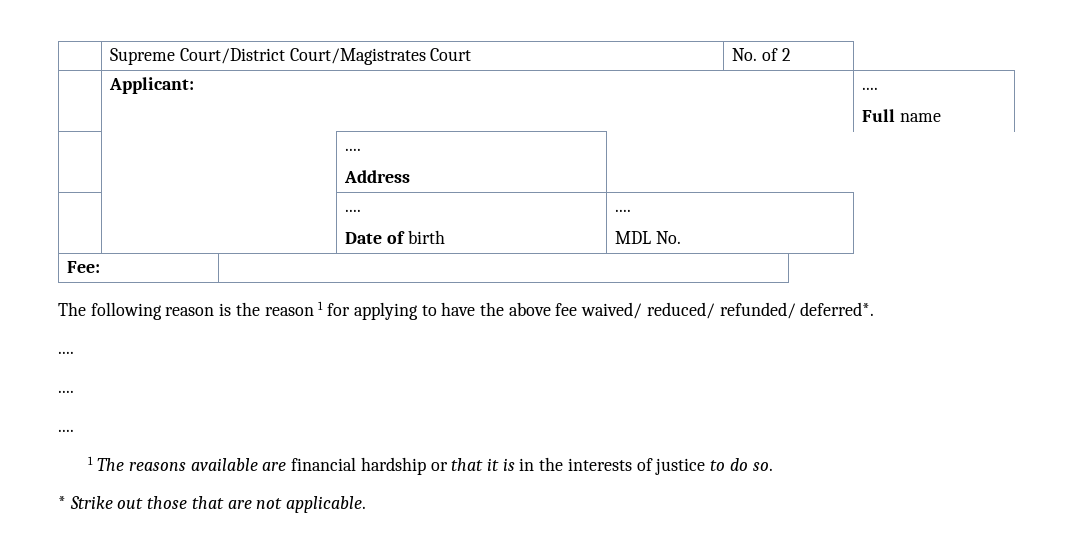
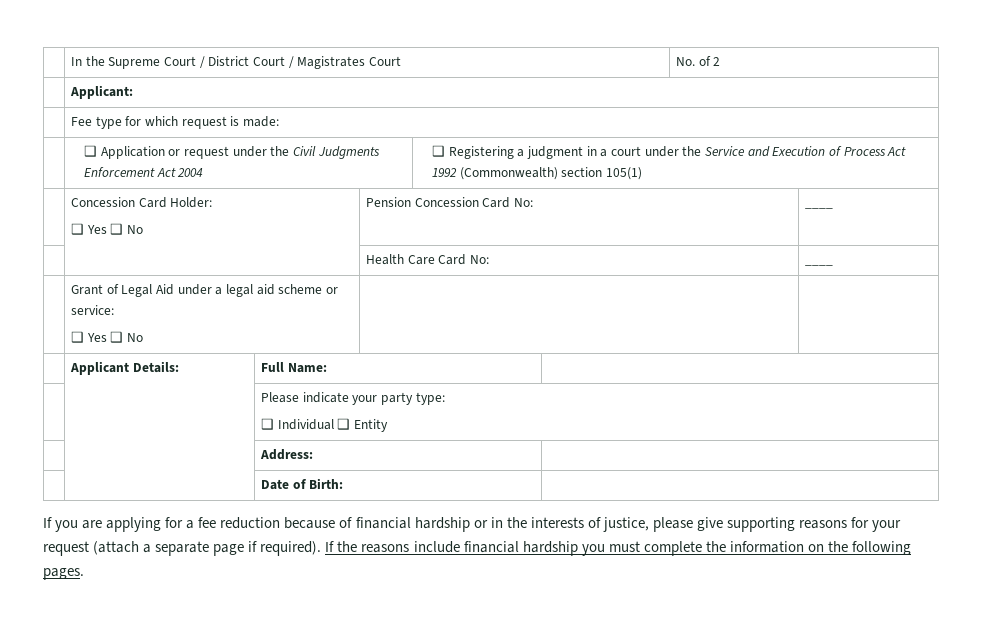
[110,48,426,65] | Supreme Court/District Court/Magistrates -> [71,56,366,69] | In the Supreme Court / District Court / Magistrates
[862,87,879,90] [862,109,941,122] [345,148,362,151] [344,170,411,183] [345,209,362,212] [345,230,445,244] [615,209,632,212] [615,231,681,244] [67,261,101,273] [58,301,875,320] [58,351,74,354] [58,390,74,393] [58,429,74,432] [88,456,773,475] [58,496,367,513] | .... // Full name // | | .... // Address // | | .... // Date of birth | .... // MDL No. // Fee: | // The following reason is the reason 1 for applying to have the above fee waived/ reduced/ refunded/ deferred*. // .... // .... // .... // 1 The reasons available are financial hardship or that it is in the interests of justice to do so. // * Strike out those that are not applicable. -> [71,116,280,129] [84,145,380,159] [84,167,204,177] [432,145,907,159] [432,167,643,180] [71,197,213,208] [71,223,144,235] [366,197,534,208] [805,207,834,209] [366,254,490,265] [805,264,834,266] [71,284,338,297] [71,305,115,315] [71,331,144,343] [70,361,179,375] [261,362,327,373] [261,392,445,405] [261,418,389,432] [260,449,314,460] [261,478,344,490] [43,517,902,532] [43,541,911,556] [43,568,84,580] // | Fee type for which request is made: // | ❑ Application or request under the Civil Judgments Enforcement Act 2004 | ❑ Registering a judgment in a court under the Service and Execution of Process Act 1992 (Commonwealth) section 105(1) // | Concession Card Holder: // ❑ Yes ❑ No | Pension Concession Card No: | ____ // | | Health Care Card No: | ____ // | Grant of Legal Aid under a legal aid scheme or service: // ❑ Yes ❑ No | | // | Applicant Details: | Full Name: | // | | Please indicate your party type: // ❑ Individual ❑ Entity // | | Address: | // | | Date of Birth: | // If you are applying for a fee reduction because of financial hardship or in the interests of justice, please give supporting reasons for your request (attach a separate page if required). If the reasons include financial hardship you must complete the information on the following pages.

